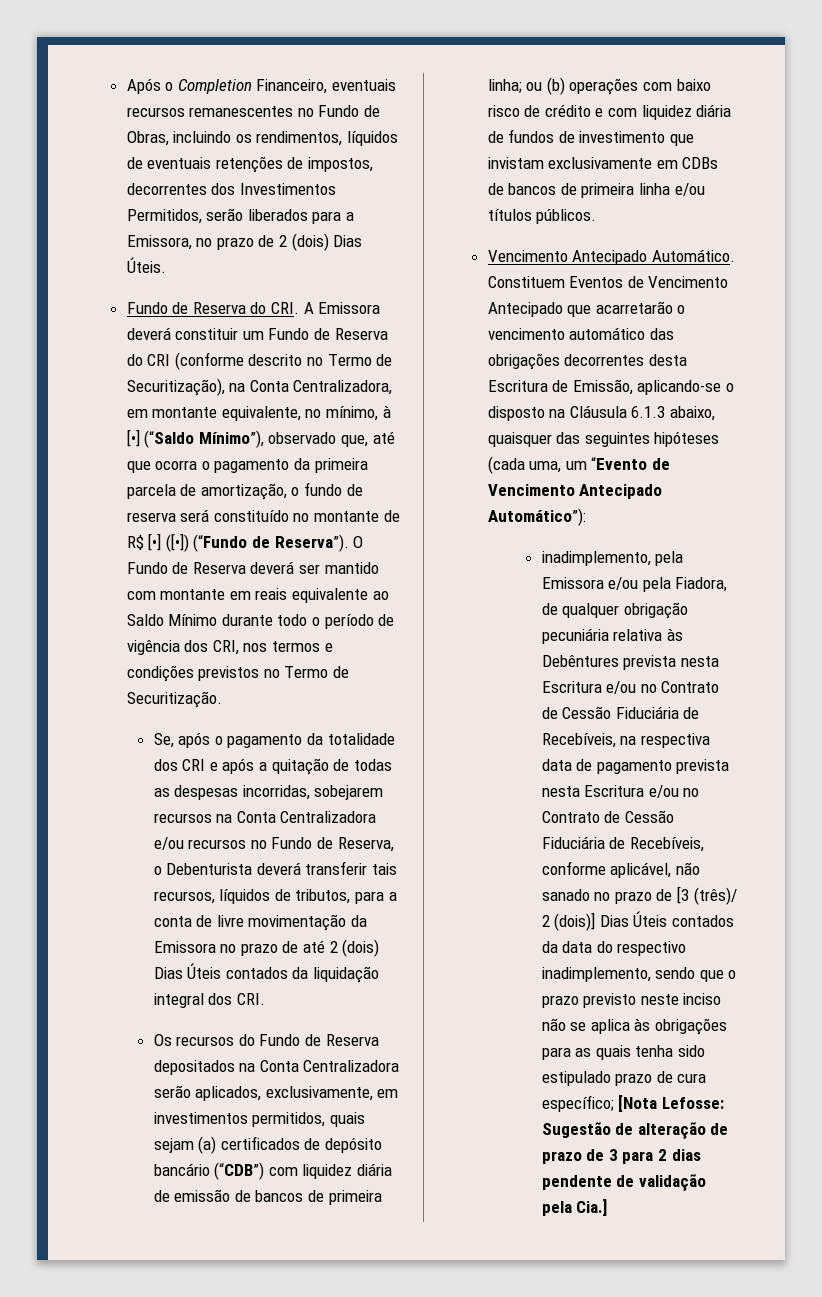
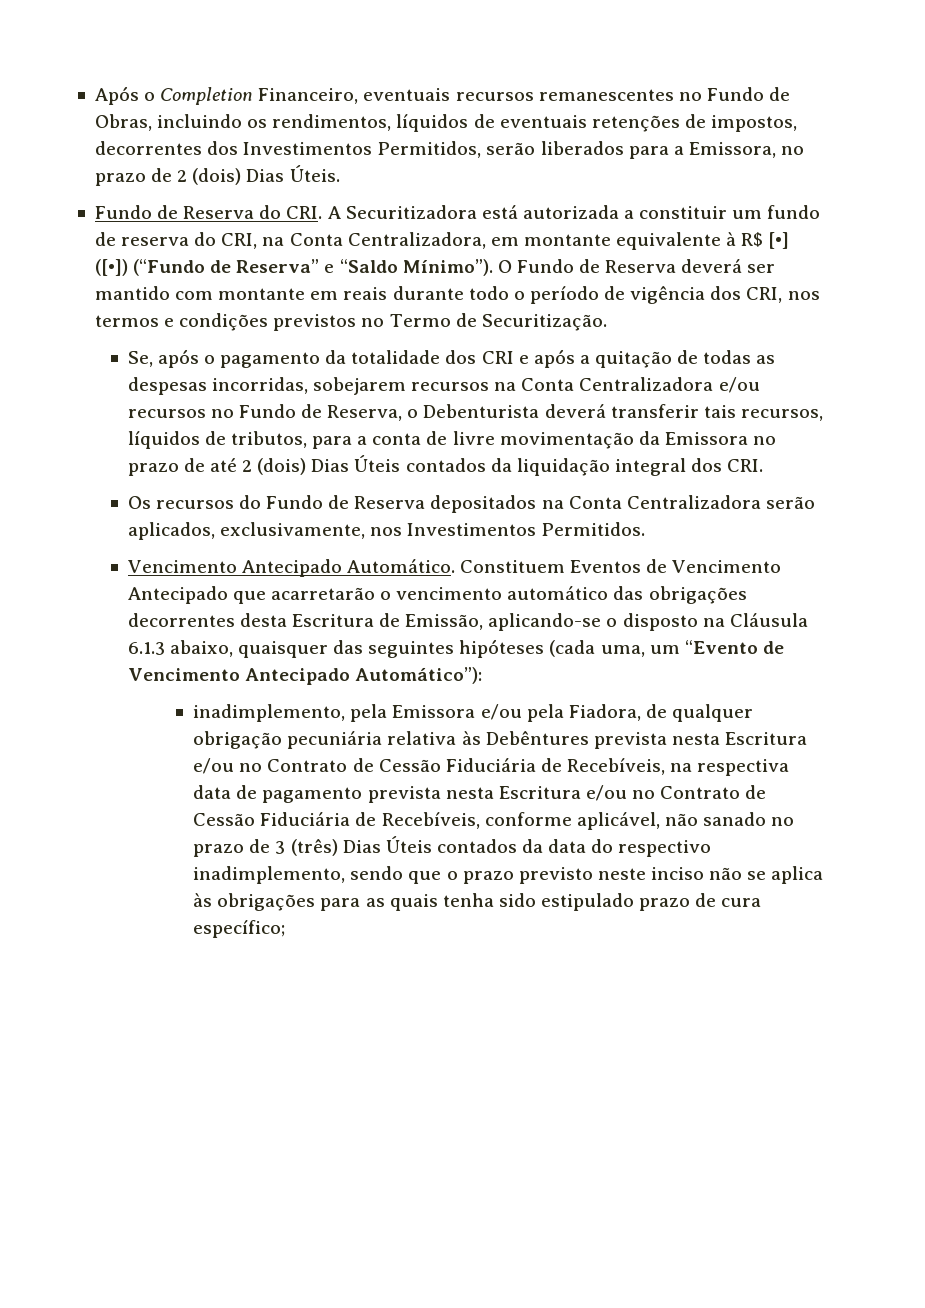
[318,302,381,314] [126,327,388,340] [126,352,393,370] [126,378,225,396] Emissora deverá constituir um Fundo de Reserva do CRI (conforme descrito no Termo de Securitização), -> [345,205,821,219] [94,232,258,249] Securitizadora está autorizada a constituir um fundo de reserva do CRI,
[221,405,391,421] [126,429,395,448] [126,458,368,473] [126,482,363,500] [126,509,400,522] equivalente, no mínimo, à [•] (“Saldo Mínimo”), observado que, até que ocorra o pagamento da primeira parcela de amortização, o fundo de reserva será constituído no montante de -> [616,232,737,250] equivalente à
[274,534,349,552] Reserva”). -> [236,259,493,276] Reserva” e “Saldo Mínimo”).
[292,588,389,603] [126,614,218,626] equivalente ao Saldo Mínimo -> (388, 293) none
[377,1089,399,1098] [153,1112,365,1127] [153,1136,383,1154] [153,1162,393,1180] [153,1189,382,1205] [487,77,711,95] [487,104,732,120] [487,129,695,146] [487,157,719,169] [487,183,705,198] [487,209,597,224] em investimentos permitidos, quais sejam (a) certificados de depósito bancário (“CDB”) com liquidez diária de emissão de bancos de primeira linha; ou (b) operações com baixo risco de crédito e com liquidez diária de fundos de investimento que invistam exclusivamente em CDBs de bancos de primeira linha e/ou títulos públicos. -> [369,522,646,536] nos Investimentos Permitidos.
[677,886,737,905] [541,912,596,931] [3 (três)/ 2 (dois)] -> [275,839,338,856] 3 (três)
[618,1095,724,1112] [541,1122,729,1139] [541,1149,701,1164] [541,1174,706,1191] [541,1199,608,1216] [Nota Lefosse: Sugestão de alteração de prazo de 3 para 2 dias pendente de validação pela Cia.] -> (286, 929) none

